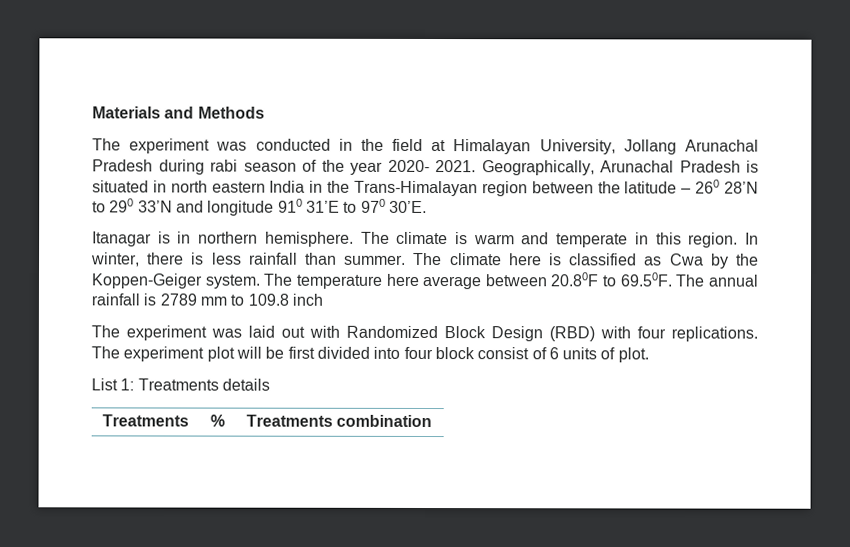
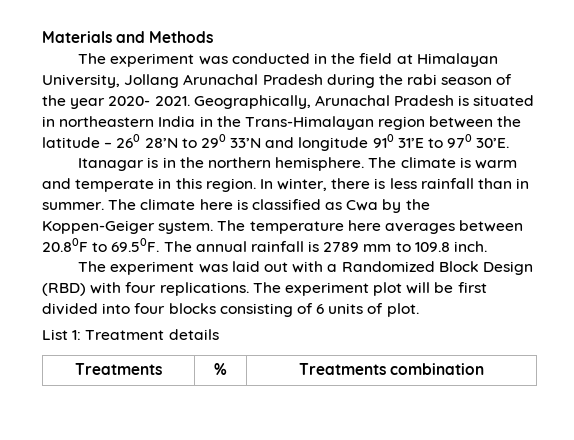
(205, 167) none -> [378,74,403,85] the
[170,180,266,193] north eastern -> [59,116,155,127] northeastern
(192, 237) none -> [179,157,204,168] the
(337, 258) none -> [516,178,530,189] in
[422,275,482,290] average -> [384,223,455,234] averages
[291,293,323,306] inch -> [454,241,488,252] inch.
(340, 331) none -> [327,264,338,272] a
[434,347,530,360] block consist -> [168,303,293,317] blocks consisting
[137,378,219,391] Treatments -> [85,330,165,340] Treatment

